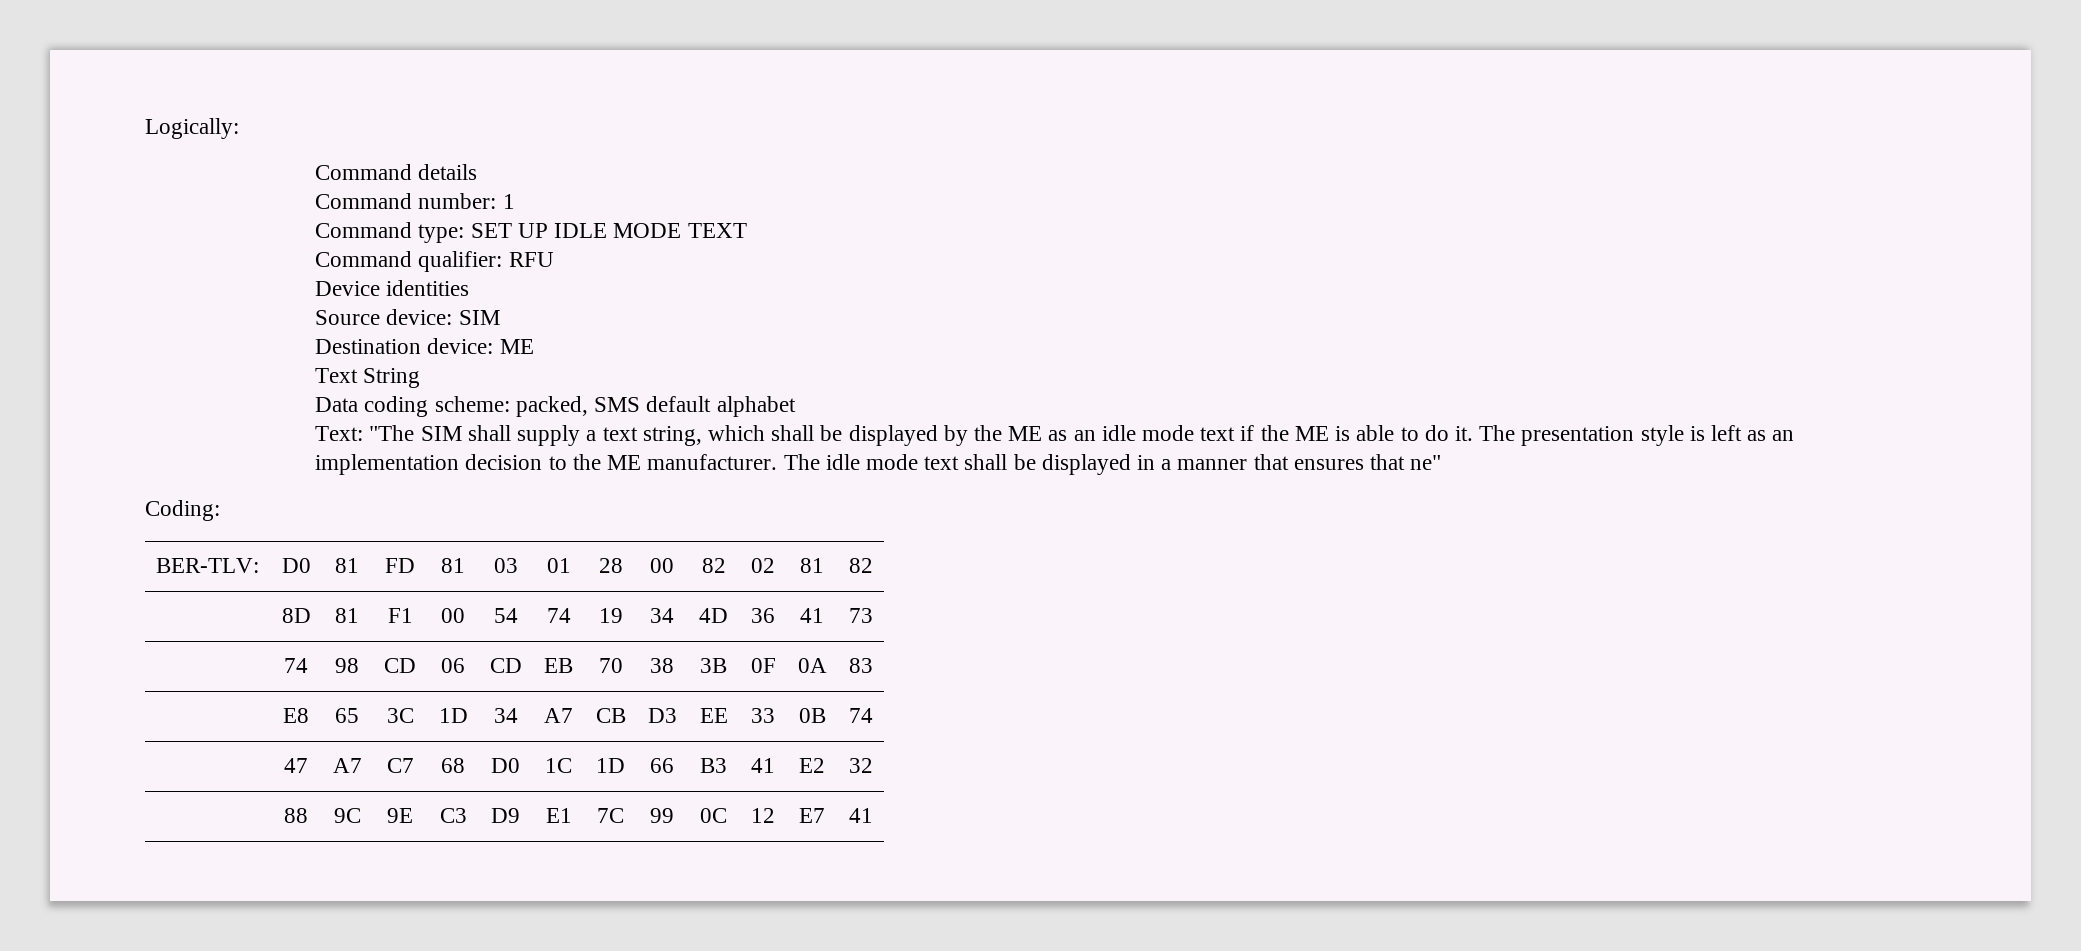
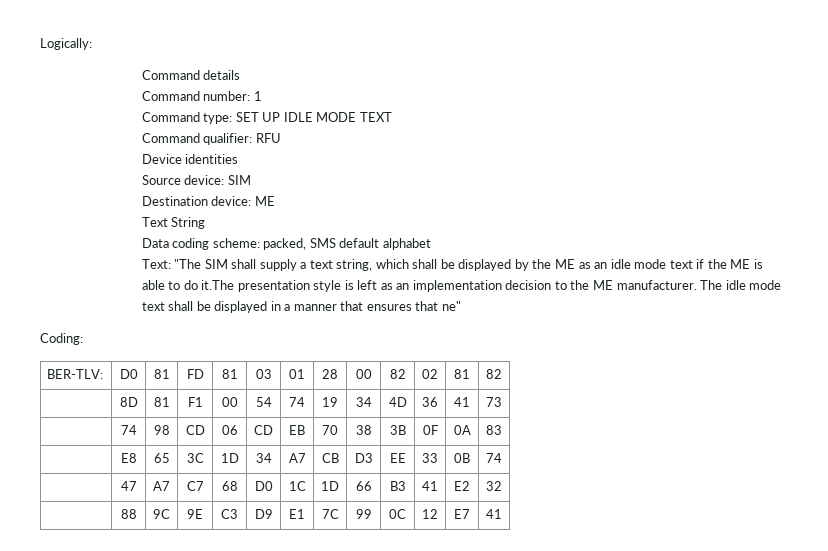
[1454,425,1516,441] it. The -> [201,280,235,290] it.The

